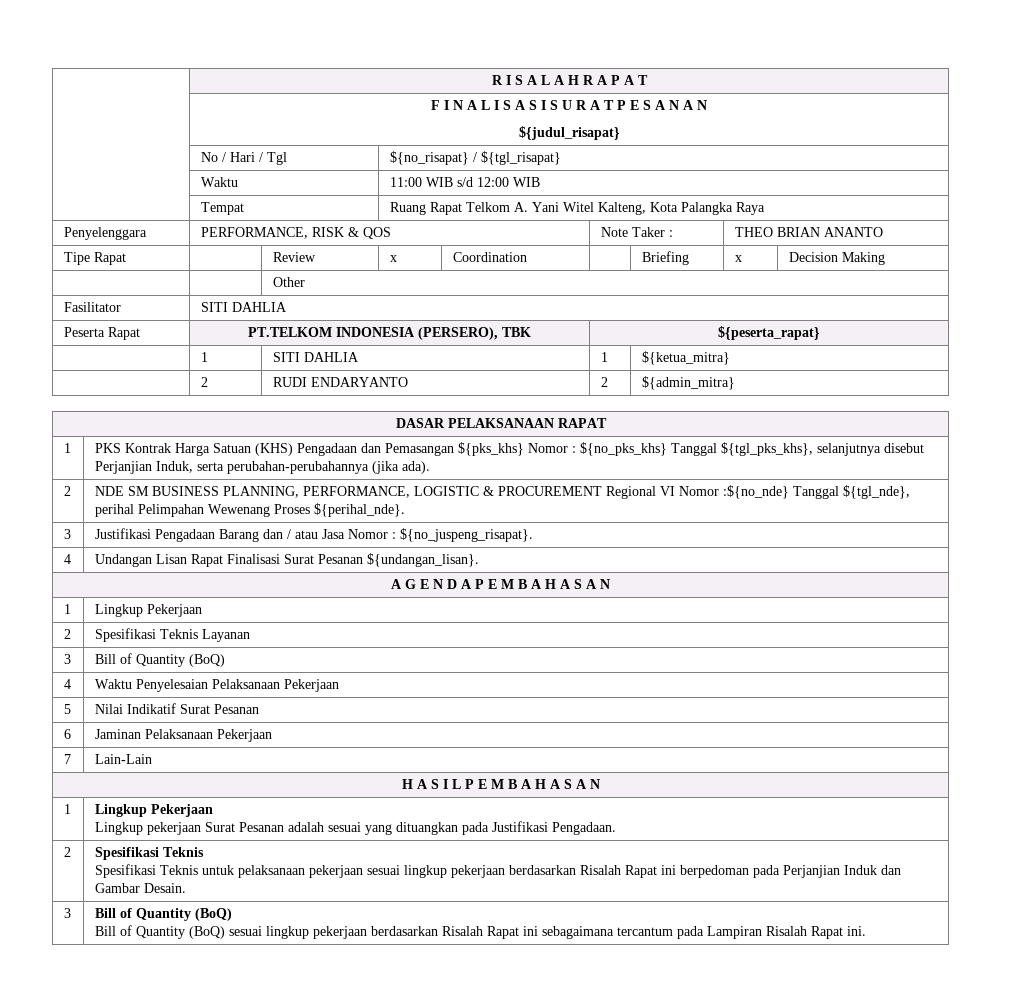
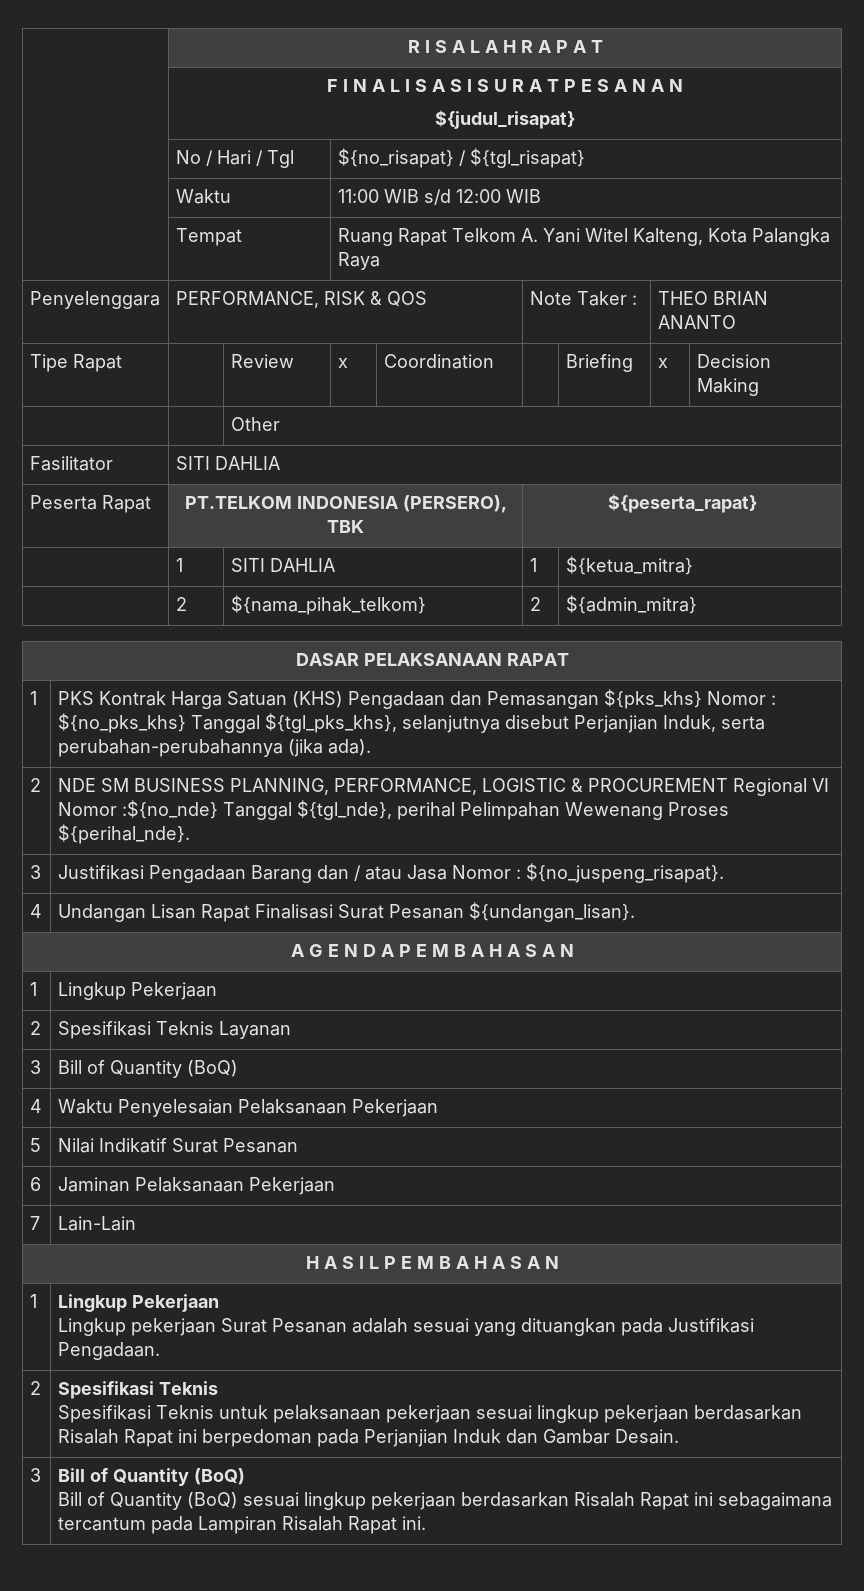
[272,377,408,387] RUDI ENDARYANTO -> [230,595,426,615] ${nama_pihak_telkom}

